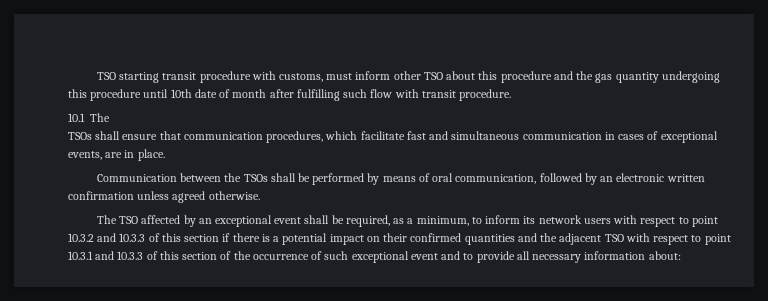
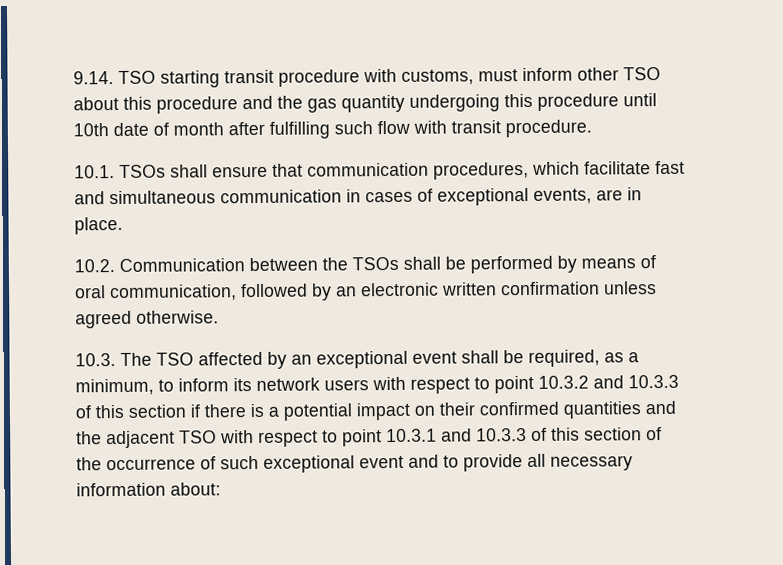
(96, 76) none -> [73,71,114,85] 9.14.
[68,113,110,122] 10.1 The // -> [74,165,115,179] 10.1.
(165, 155) none -> [74,259,115,273] 10.2.
(260, 195) none -> [75,353,116,367] 10.3.

